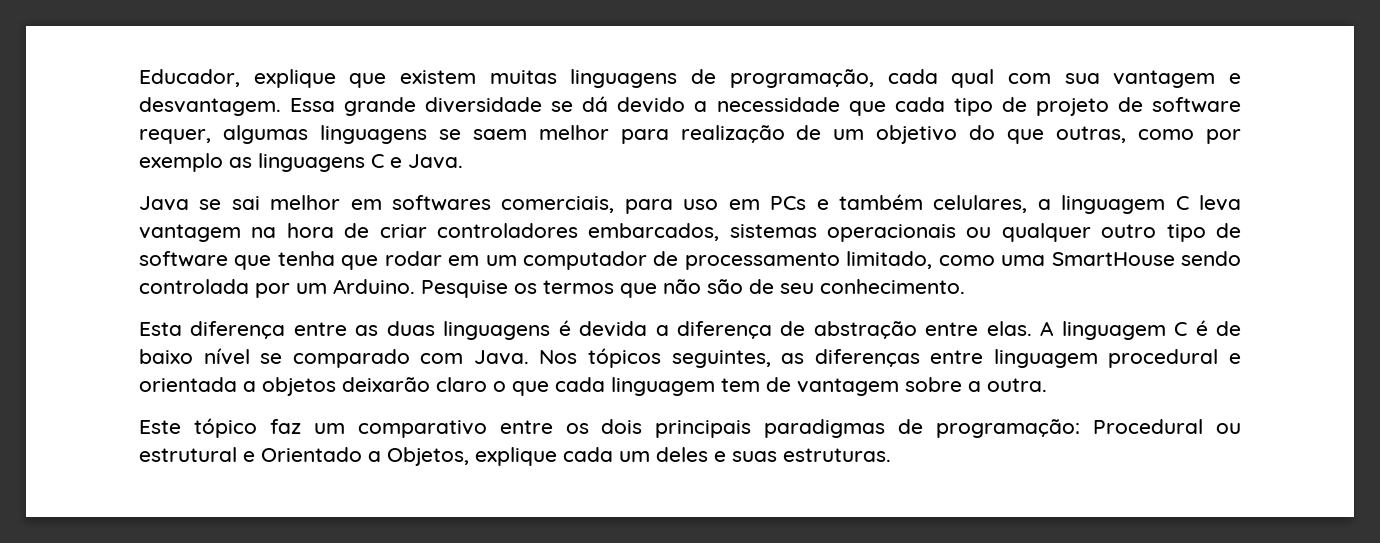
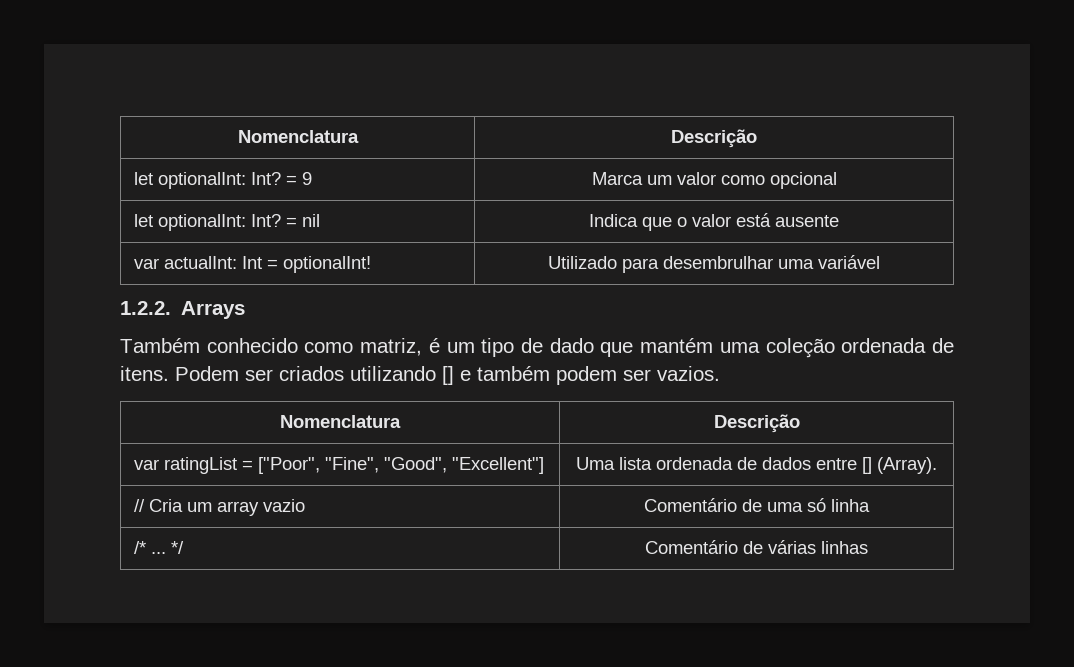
[139,69,1241,88] [139,96,1242,116] [139,125,1241,144] [139,153,463,172] [139,194,1241,214] [139,223,1241,242] [139,251,1241,270] [139,279,965,298] [139,320,1241,340] [139,348,1241,368] [139,377,1047,396] [139,418,1241,438] [139,447,891,466] Educador, explique que existem muitas linguagens de programação, cada qual com sua vantagem e desvantagem. Essa grande diversidade se dá devido a necessidade que cada tipo de projeto de software requer, algumas linguagens se saem melhor para realização de um objetivo do que outras, como por exemplo as linguagens C e Java. // Java se sai melhor em softwares comerciais, para uso em PCs e também celulares, a linguagem C leva vantagem na hora de criar controladores embarcados, sistemas operacionais ou qualquer outro tipo de software que tenha que rodar em um computador de processamento limitado, como uma SmartHouse sendo controlada por um Arduino. Pesquise os termos que não são de seu conhecimento. // Esta diferença entre as duas linguagens é devida a diferença de abstração entre elas. A linguagem C é de baixo nível se comparado com Java. Nos tópicos seguintes, as diferenças entre linguagem procedural e orientada a objetos deixarão claro o que cada linguagem tem de vantagem sobre a outra. // Este tópico faz um comparativo entre os dois principais paradigmas de programação: Procedural ou estrutural e Orientado a Objetos, explique cada um deles e suas estruturas. -> [237,130,359,143] [671,129,757,148] [134,172,313,189] [591,172,837,189] [134,214,321,231] [589,213,839,231] [134,256,372,273] [548,255,880,273] [120,301,246,319] [120,338,954,358] [120,366,720,385] [280,415,401,428] [713,414,800,433] [134,457,545,474] [576,457,937,474] [134,499,306,516] [644,498,870,512] [134,541,185,554] [645,540,868,554] Nomenclatura | Descrição // let optionalInt: Int? = 9 | Marca um valor como opcional // let optionalInt: Int? = nil | Indica que o valor está ausente // var actualInt: Int = optionalInt! | Utilizado para desembrulhar uma variável // 1.2.2. Arrays // Também conhecido como matriz, é um tipo de dado que mantém uma coleção ordenada de itens. Podem ser criados utilizando [] e também podem ser vazios. // Nomenclatura | Descrição // var ratingList = ["Poor", "Fine", "Good", "Excellent"] | Uma lista ordenada de dados entre [] (Array). // // Cria um array vazio | Comentário de uma só linha // /* ... */ | Comentário de várias linhas

